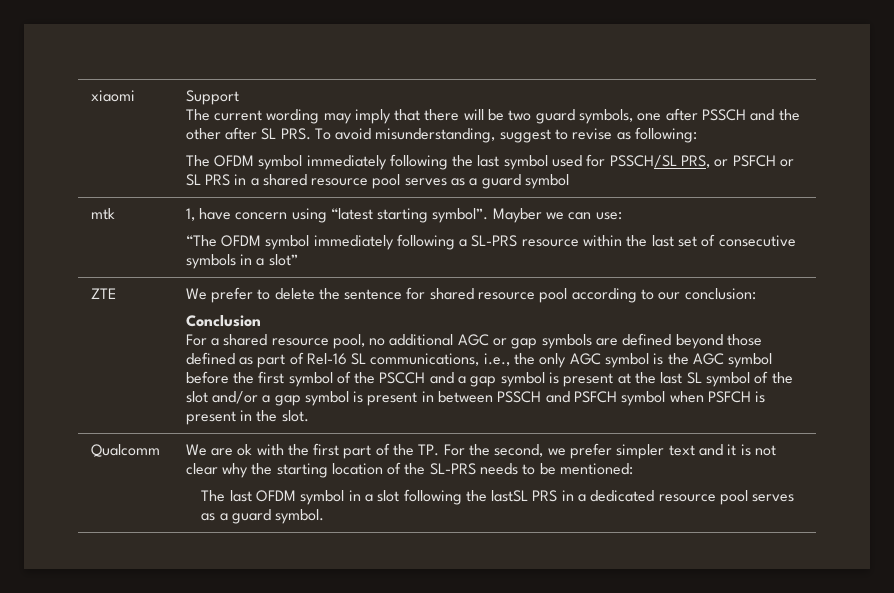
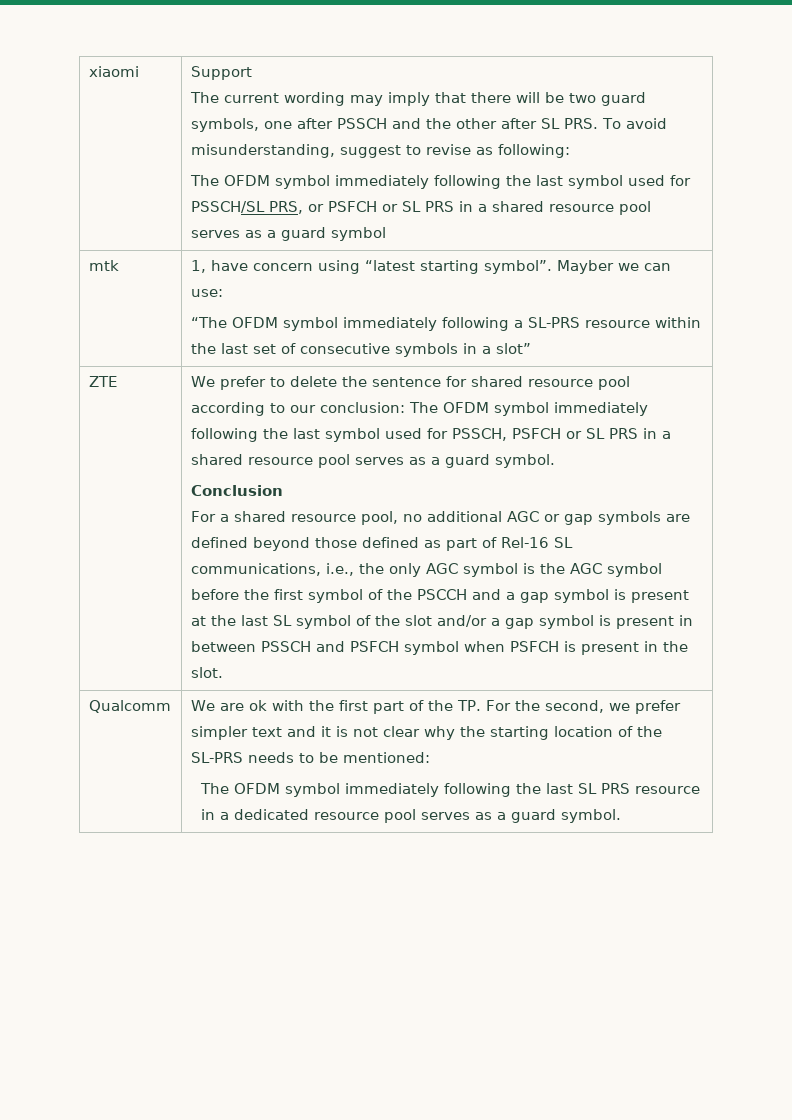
(756, 294) none -> [408,402,648,416] [190,428,671,442] [190,454,555,468] The OFDM symbol immediately following the last symbol used for PSSCH, PSFCH or SL PRS in a shared resource pool serves as a guard symbol.
[229,489,558,505] last OFDM symbol in a slot following the lastSL PRS -> [234,783,701,797] OFDM symbol immediately following the last SL PRS resource

